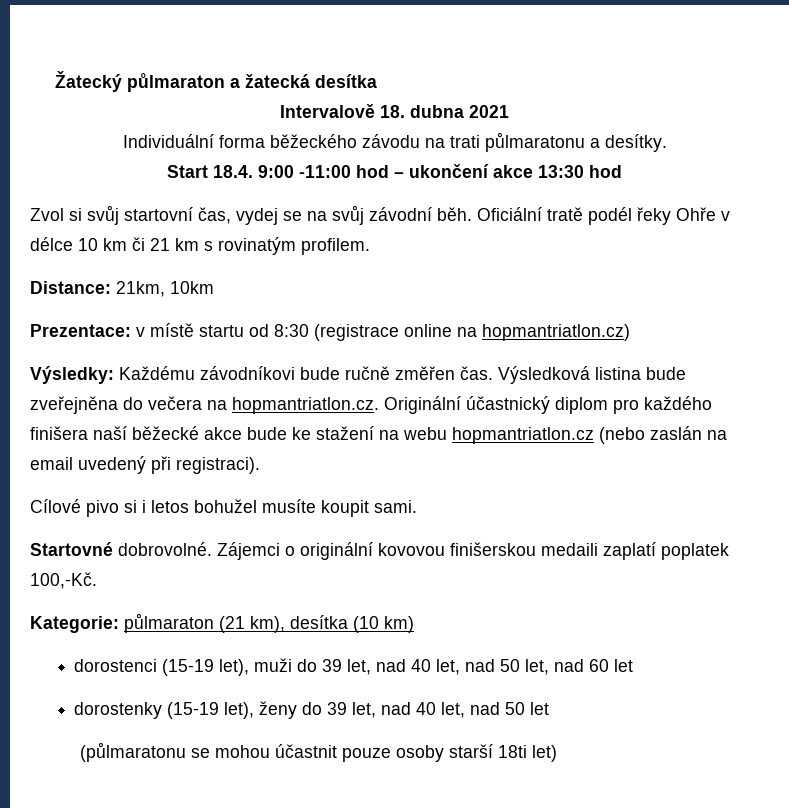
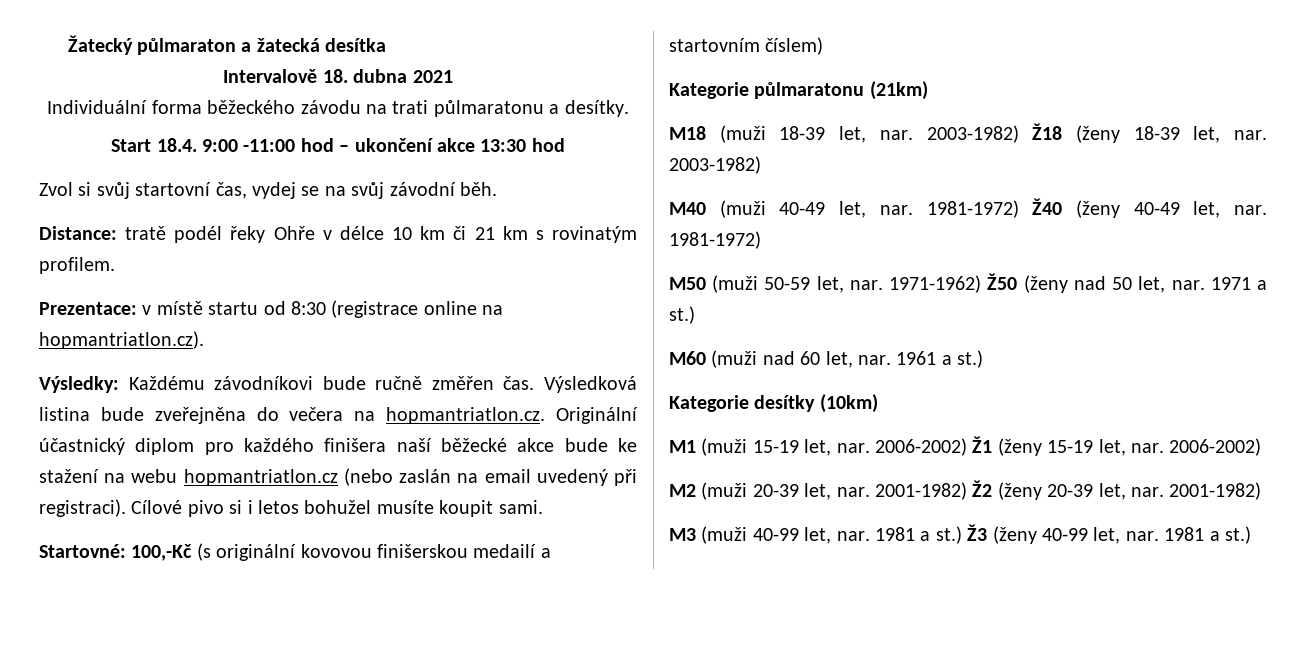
[477,207,542,221] Oficiální -> [39,226,117,240] // Distance:
[30,281,214,297] // Distance: 21km, 10km -> (115, 265) none
[482,324,630,341] hopmantriatlon.cz) -> [39,331,204,349] hopmantriatlon.cz).
(260, 465) // -> (126, 508) none
[30,542,729,560] [30,572,97,589] [30,613,414,633] [74,658,634,676] [74,701,550,719] [80,742,558,762] Startovné dobrovolné. Zájemci o originální kovovou finišerskou medaili zaplatí poplatek 100,-Kč. // Kategorie: půlmaraton (21 km), desítka (10 km) // dorostenci (15-19 let), muži do 39 let, nad 40 let, nad 50 let, nad 60 let // dorostenky (15-19 let), ženy do 39 let, nad 40 let, nad 50 let // (půlmaratonu se mohou účastnit pouze osoby starší 18ti let) -> [39,543,551,561] [669,37,824,55] [669,81,928,100] [669,123,1267,143] [669,156,761,174] [669,198,1267,218] [669,231,761,249] [669,273,1267,293] [669,306,695,324] [669,350,984,368] [669,394,878,413] [669,436,1262,456] [669,480,1262,500] [669,524,1251,544] Startovné: 100,-Kč (s originální kovovou finišerskou medailí a startovním číslem) // Kategorie půlmaratonu (21km) // M18 (muži 18-39 let, nar. 2003-1982) Ž18 (ženy 18-39 let, nar. 2003-1982) // M40 (muži 40-49 let, nar. 1981-1972) Ž40 (ženy 40-49 let, nar. 1981-1972) // M50 (muži 50-59 let, nar. 1971-1962) Ž50 (ženy nad 50 let, nar. 1971 a st.) // M60 (muži nad 60 let, nar. 1961 a st.) // Kategorie desítky (10km) // M1 (muži 15-19 let, nar. 2006-2002) Ž1 (ženy 15-19 let, nar. 2006-2002) // M2 (muži 20-39 let, nar. 2001-1982) Ž2 (ženy 20-39 let, nar. 2001-1982) // M3 (muži 40-99 let, nar. 1981 a st.) Ž3 (ženy 40-99 let, nar. 1981 a st.)

